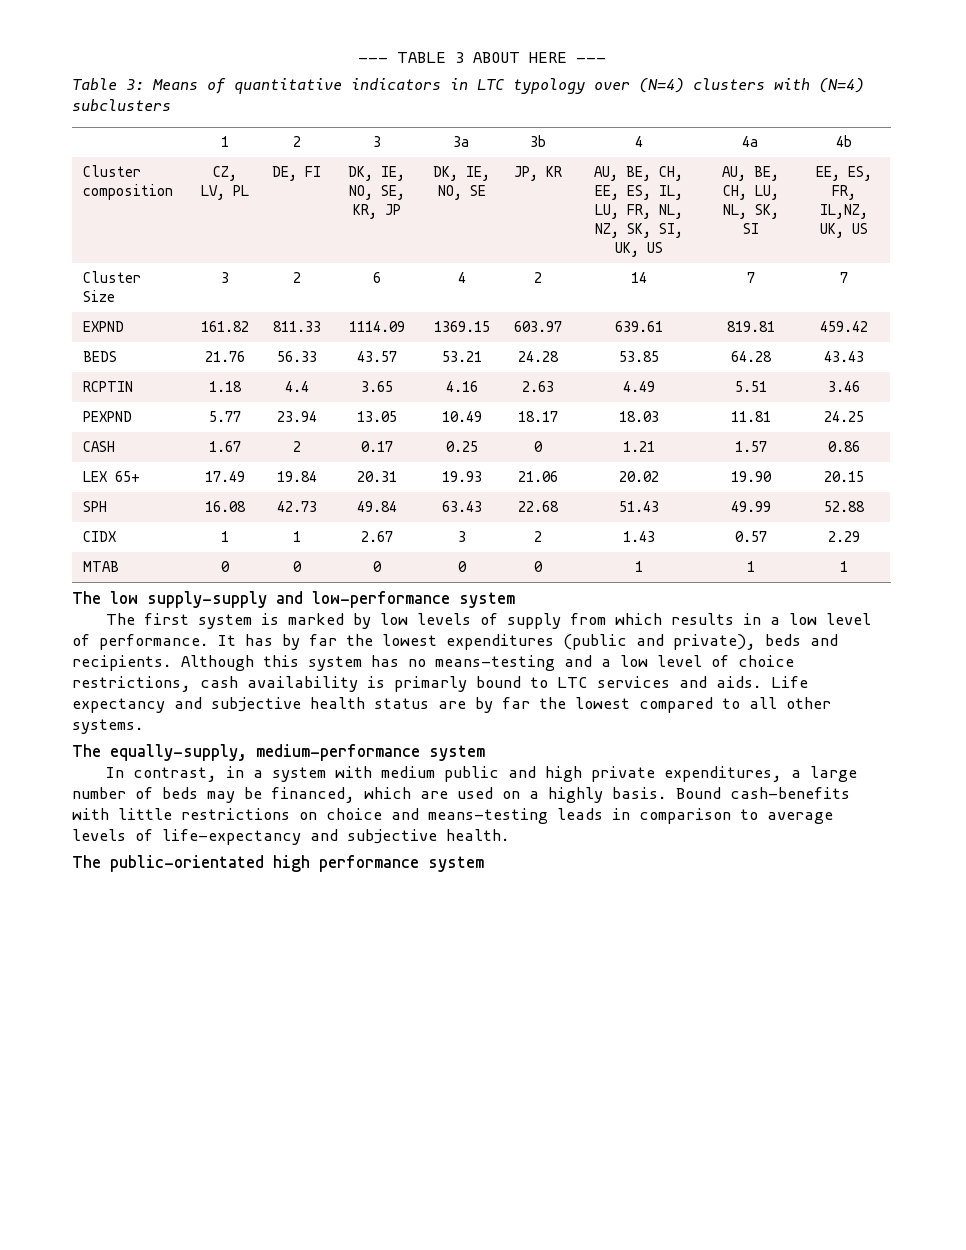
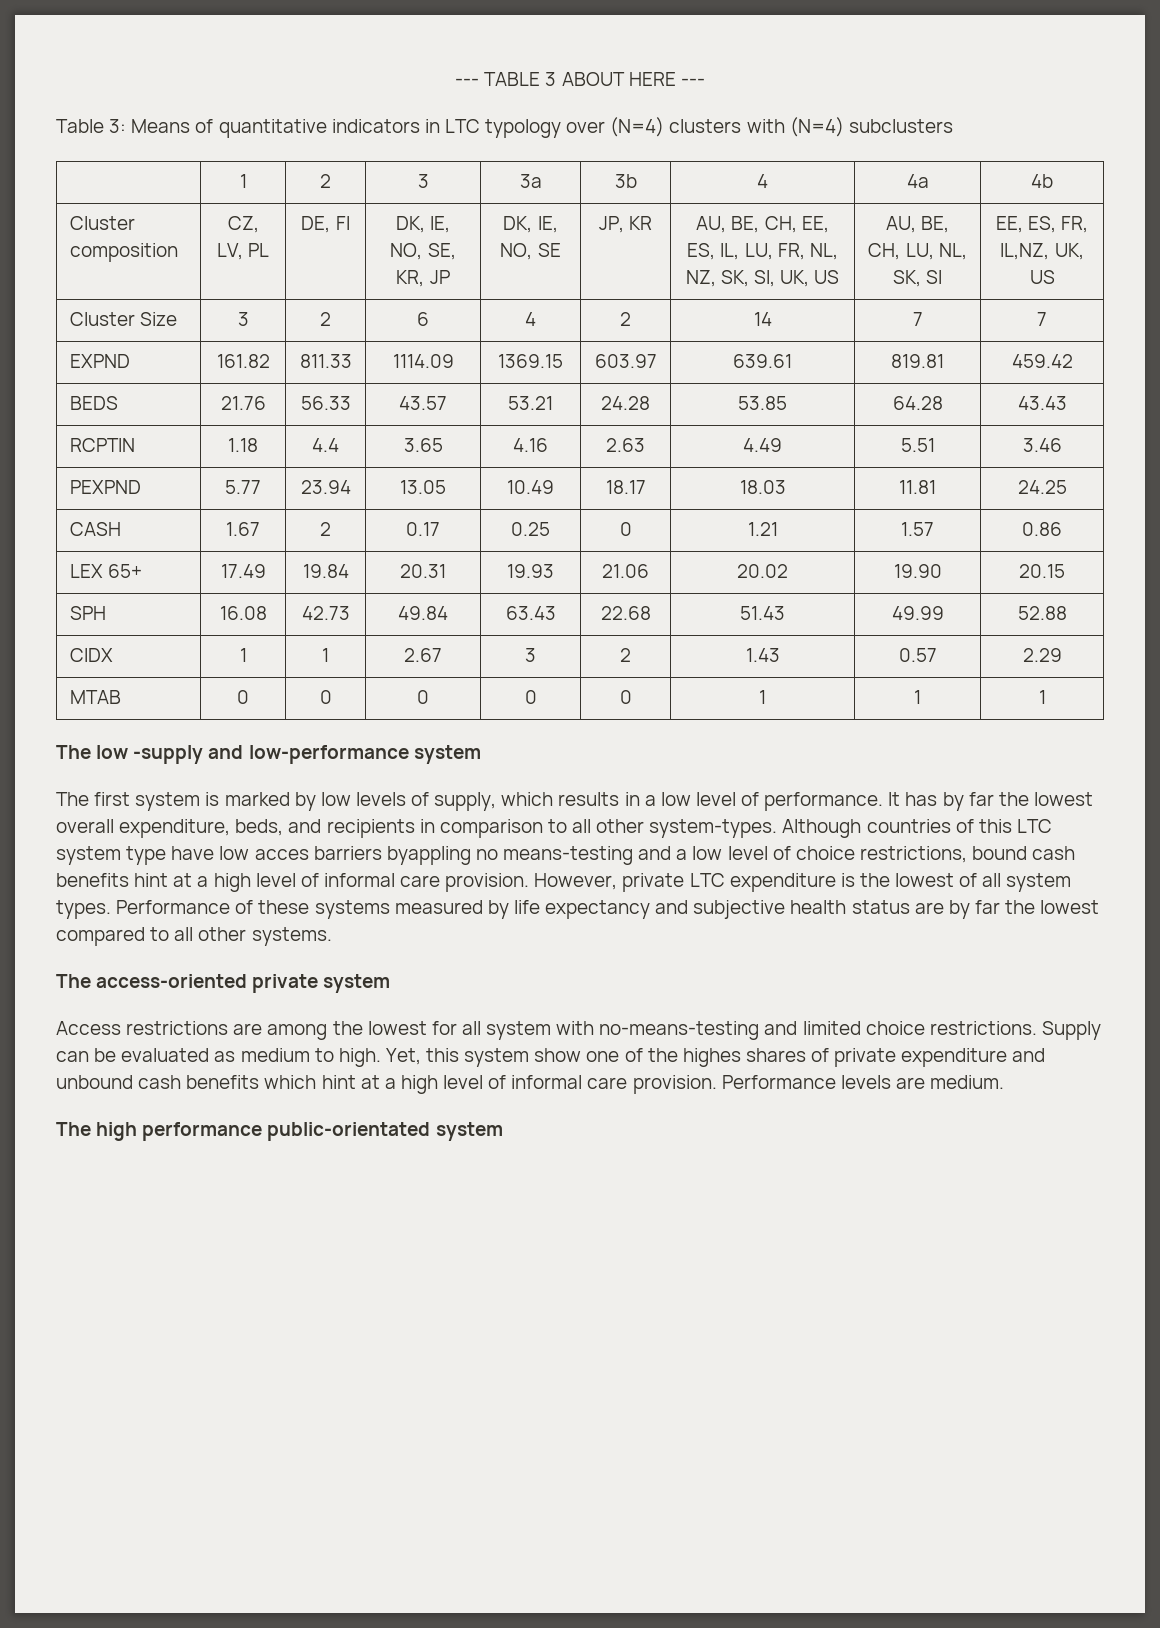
[147,591,267,608] supply-supply -> [133,745,204,764] -supply
[506,613,606,629] supply from -> [434,792,497,811] supply,
[446,634,838,650] [72,655,399,671] expenditures (public and private), beds and recipients. Although this system has -> [56,819,1052,838] [56,846,471,865] overall expenditure, beds, and recipients in comparison to all other system-types. Although countries of this LTC system type have low acces barriers byappling
[200,676,808,692] cash availability is primarly bound to LTC services and aids. Life -> [972,846,1076,860] [56,873,1072,892] [56,900,540,919] bound cash benefits hint at a high level of informal care provision. However, private LTC expenditure is the lowest of all system types. Performance of these systems measured by life
[110,744,485,761] [105,766,857,782] [72,787,850,803] [72,808,833,824] [72,829,510,845] [72,855,264,872] equally-supply, medium-performance system // In contrast, in a system with medium public and high private expenditures, a large number of beds may be financed, which are used on a highly basis. Bound cash-benefits with little restrictions on choice and means-testing leads in comparison to average levels of life-expectancy and subjective health. // The public-orientated -> [96,974,391,993] [56,1021,1101,1040] [56,1048,1046,1067] [56,1075,1005,1094] [56,1122,91,1136] access-oriented private system // Access restrictions are among the lowest for all system with no-means-testing and limited choice restrictions. Supply can be evaluated as medium to high. Yet, this system show one of the highes shares of private expenditure and unbound cash benefits which hint at a high level of informal care provision. Performance levels are medium. // The
(419, 863) none -> [267,1122,431,1141] public-orientated

